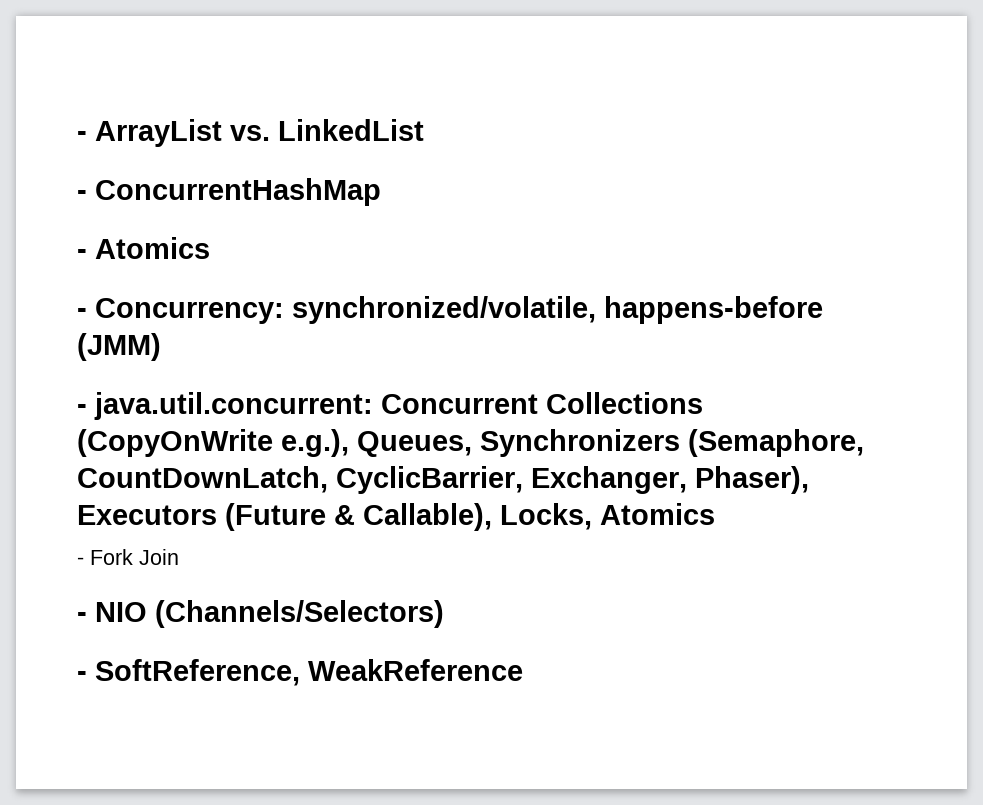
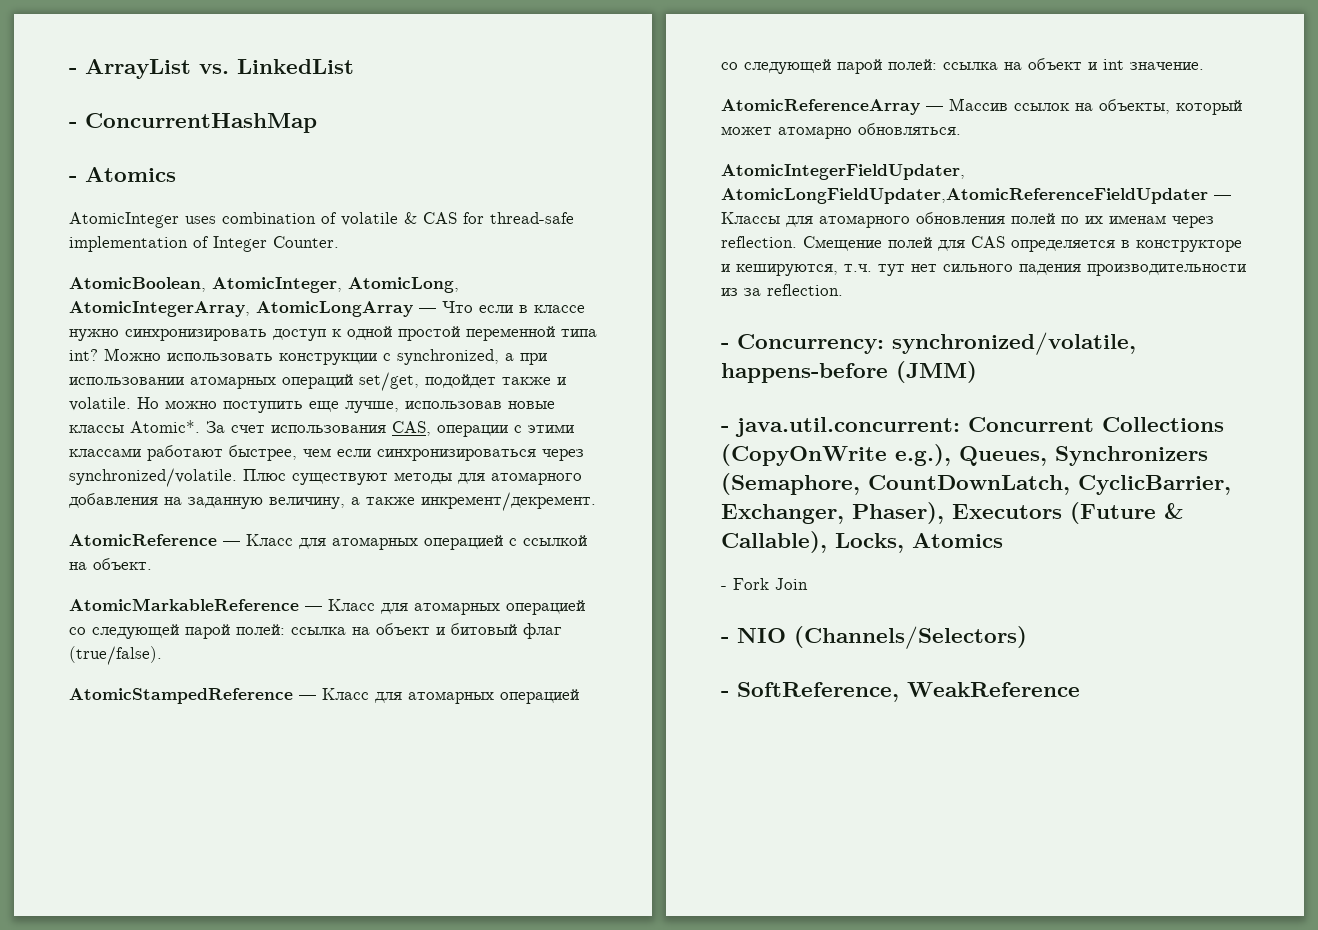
(210, 248) none -> [69,212,574,228] [69,236,339,252] [69,277,459,293] [69,301,585,317] [69,326,597,341] [69,348,547,365] [69,372,566,391] [69,397,555,413] [69,420,574,437] [69,445,584,461] [69,468,582,487] [69,492,596,511] [69,534,587,550] [69,558,152,570] [69,598,585,615] [69,623,562,639] [69,646,162,665] [69,688,579,704] [721,58,1204,74] [721,98,1242,115] [721,123,961,139] [721,164,965,180] [721,188,1231,204] [721,212,1214,228] [721,236,1242,252] [721,264,1246,276] [721,284,843,296] // AtomicInteger uses combination of volatile & CAS for thread-safe implementation of Integer Counter. // AtomicBoolean, AtomicInteger, AtomicLong, AtomicIntegerArray, AtomicLongArray — Что если в классе нужно синхронизировать доступ к одной простой переменной типа int? Можно использовать конструкции с synchronized, а при использовании атомарных операций set/get, подойдет также и volatile. Но можно поступить еще лучше, использовав новые классы Atomic*. За счет использования CAS, операции с этими классами работают быстрее, чем если синхронизироваться через synchronized/volatile. Плюс существуют методы для атомарного добавления на заданную величину, а также инкремент/декремент. // AtomicReference — Класс для атомарных операцией с ссылкой на объект. // AtomicMarkableReference — Класс для атомарных операцией со следующей парой полей: ссылка на объект и битовый флаг (true/false). // AtomicStampedReference — Класс для атомарных операцией со следующей парой полей: ссылка на объект и int значение. // AtomicReferenceArray — Массив ссылок на объекты, который может атомарно обновляться. // AtomicIntegerFieldUpdater, AtomicLongFieldUpdater,AtomicReferenceFieldUpdater — Классы для атомарного обновления полей по их именам через reflection. Смещение полей для CAS определяется в конструкторе и кешируются, т.ч. тут нет сильного падения производительности из за reflection.

